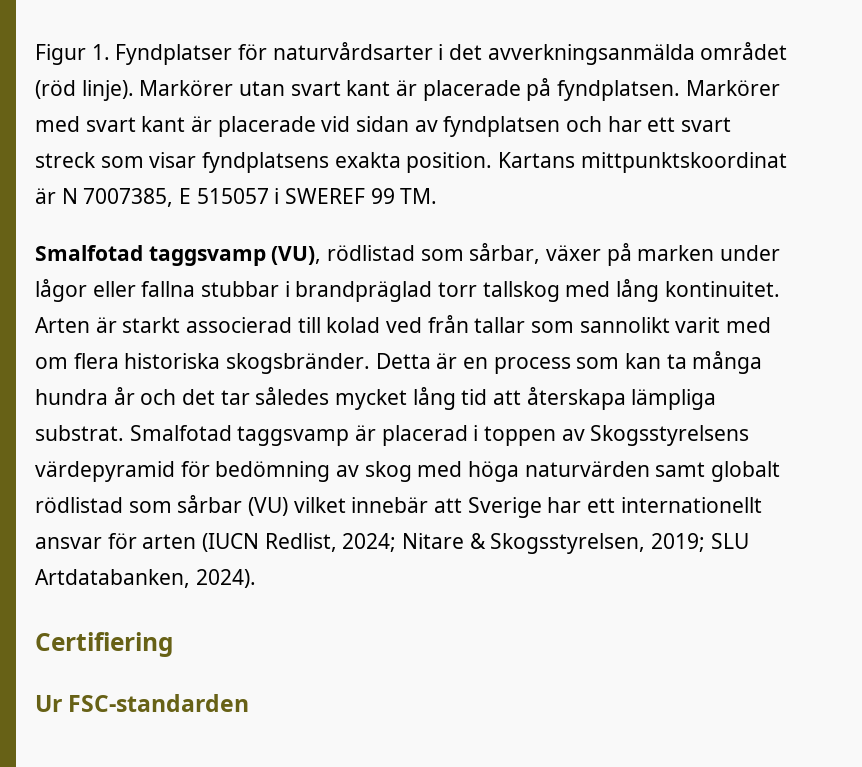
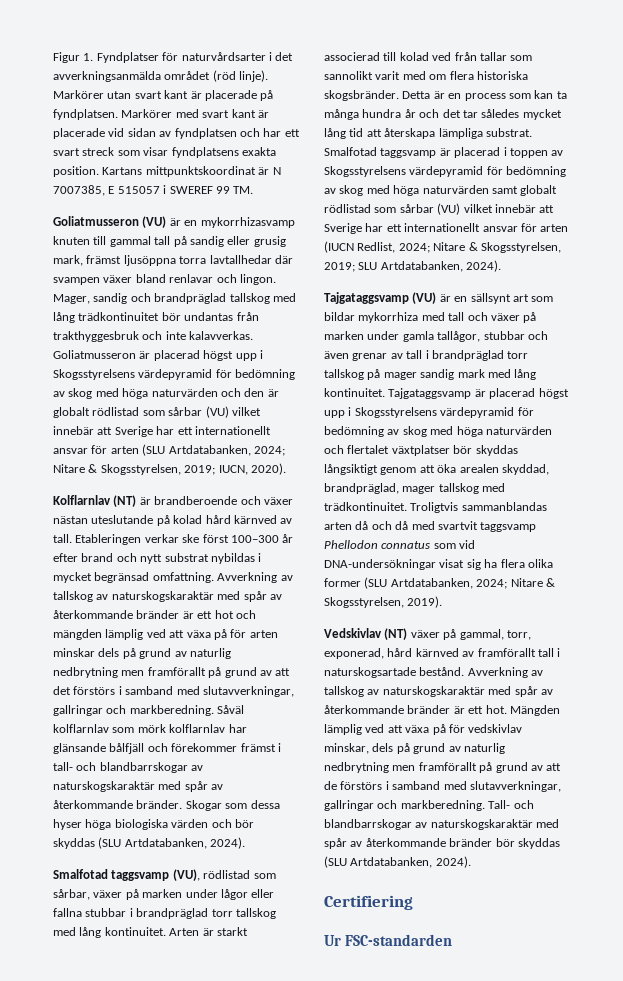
(438, 196) none -> [53,216,295,228] [53,236,286,247] [53,255,293,266] [53,274,276,285] [53,293,296,304] [53,312,259,323] [53,331,254,342] [53,350,263,361] [53,369,296,380] [53,388,279,399] [53,406,261,418] [53,426,271,437] [53,444,285,456] [53,463,286,475] [53,495,293,507] [53,515,293,526] [53,534,294,545] [53,553,262,564] [53,572,293,583] [53,591,282,602] [53,610,256,619] [53,629,278,640] [53,648,231,659] [53,667,291,678] [53,686,294,697] [53,705,245,716] [53,724,247,733] [53,743,281,754] [53,762,204,773] [53,781,224,792] [53,800,280,811] [53,819,254,830] [53,837,246,849] // Goliatmusseron (VU) är en mykorrhizasvamp knuten till gammal tall på sandig eller grusig mark, främst ljusöppna torra lavtallhedar där svampen växer bland renlavar och lingon. Mager, sandig och brandpräglad tallskog med lång trädkontinuitet bör undantas från trakthyggesbruk och inte kalavverkas. Goliatmusseron är placerad högst upp i Skogsstyrelsens värdepyramid för bedömning av skog med höga naturvärden och den är globalt rödlistad som sårbar (VU) vilket innebär att Sverige har ett internationellt ansvar för arten (SLU Artdatabanken, 2024; Nitare & Skogsstyrelsen, 2019; IUCN, 2020). // Kolflarnlav (NT) är brandberoende och växer nästan uteslutande på kolad hård kärnved av tall. Etableringen verkar ske först 100–300 år efter brand och nytt substrat nybildas i mycket begränsad omfattning. Avverkning av tallskog av naturskogskaraktär med spår av återkommande bränder är ett hot och mängden lämplig ved att växa på för arten minskar dels på grund av naturlig nedbrytning men framförallt på grund av att det förstörs i samband med slutavverkningar, gallringar och markberedning. Såväl kolflarnlav som mörk kolflarnlav har glänsande bålfjäll och förekommer främst i tall- och blandbarrskogar av naturskogskaraktär med spår av återkommande bränder. Skogar som dessa hyser höga biologiska värden och bör skyddas (SLU Artdatabanken, 2024).
(256, 578) none -> [324,292,554,304] [324,312,537,323] [324,331,548,342] [324,350,529,361] [324,369,537,380] [324,388,569,399] [324,407,534,418] [324,426,552,437] [324,445,518,456] [324,464,549,475] [324,483,506,494] [324,502,547,513] [324,521,537,532] [324,540,476,549] [324,559,553,570] [324,577,555,589] [324,596,443,608] [324,628,531,640] [324,648,561,659] [324,667,544,678] [324,686,553,697] [324,705,560,716] [324,724,523,735] [324,743,505,754] [324,762,562,773] [324,781,561,792] [324,800,534,811] [324,819,560,830] [324,838,560,849] [324,856,471,868] // Tajgataggsvamp (VU) är en sällsynt art som bildar mykorrhiza med tall och växer på marken under gamla tallågor, stubbar och även grenar av tall i brandpräglad torr tallskog på mager sandig mark med lång kontinuitet. Tajgataggsvamp är placerad högst upp i Skogsstyrelsens värdepyramid för bedömning av skog med höga naturvärden och flertalet växtplatser bör skyddas långsiktigt genom att öka arealen skyddad, brandpräglad, mager tallskog med trädkontinuitet. Troligtvis sammanblandas arten då och då med svartvit taggsvamp Phellodon connatus som vid DNA-undersökningar visat sig ha flera olika former (SLU Artdatabanken, 2024; Nitare & Skogsstyrelsen, 2019). // Vedskivlav (NT) växer på gammal, torr, exponerad, hård kärnved av framförallt tall i naturskogsartade bestånd. Avverkning av tallskog av naturskogskaraktär med spår av återkommande bränder är ett hot. Mängden lämplig ved att växa på för vedskivlav minskar, dels på grund av naturlig nedbrytning men framförallt på grund av att de förstörs i samband med slutavverkningar, gallringar och markberedning. Tall- och blandbarrskogar av naturskogskaraktär med spår av återkommande bränder bör skyddas (SLU Artdatabanken, 2024).

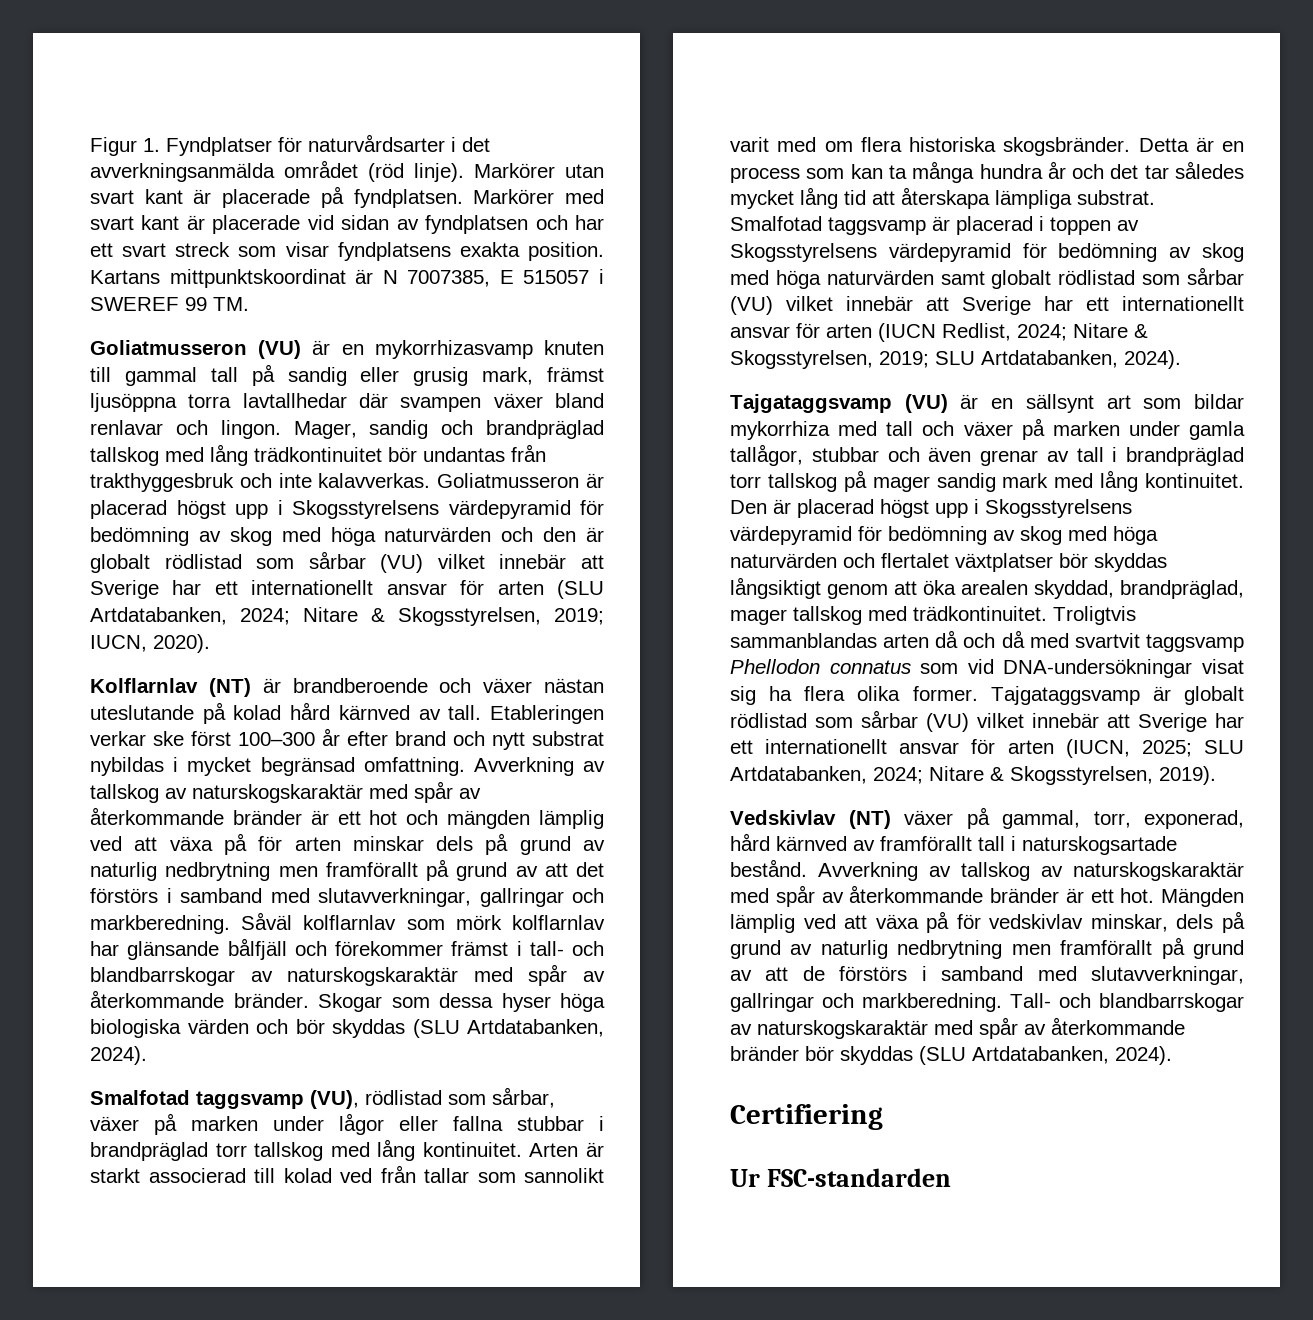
[388,388,472,399] Tajgataggsvamp -> [730,500,767,514] Den
[324,577,388,589] former (SLU -> [912,686,1244,705] [730,710,1244,732] [730,739,1244,758] former. Tajgataggsvamp är globalt rödlistad som sårbar (VU) vilket innebär att Sverige har ett internationellt ansvar för arten (IUCN, 2025; SLU

